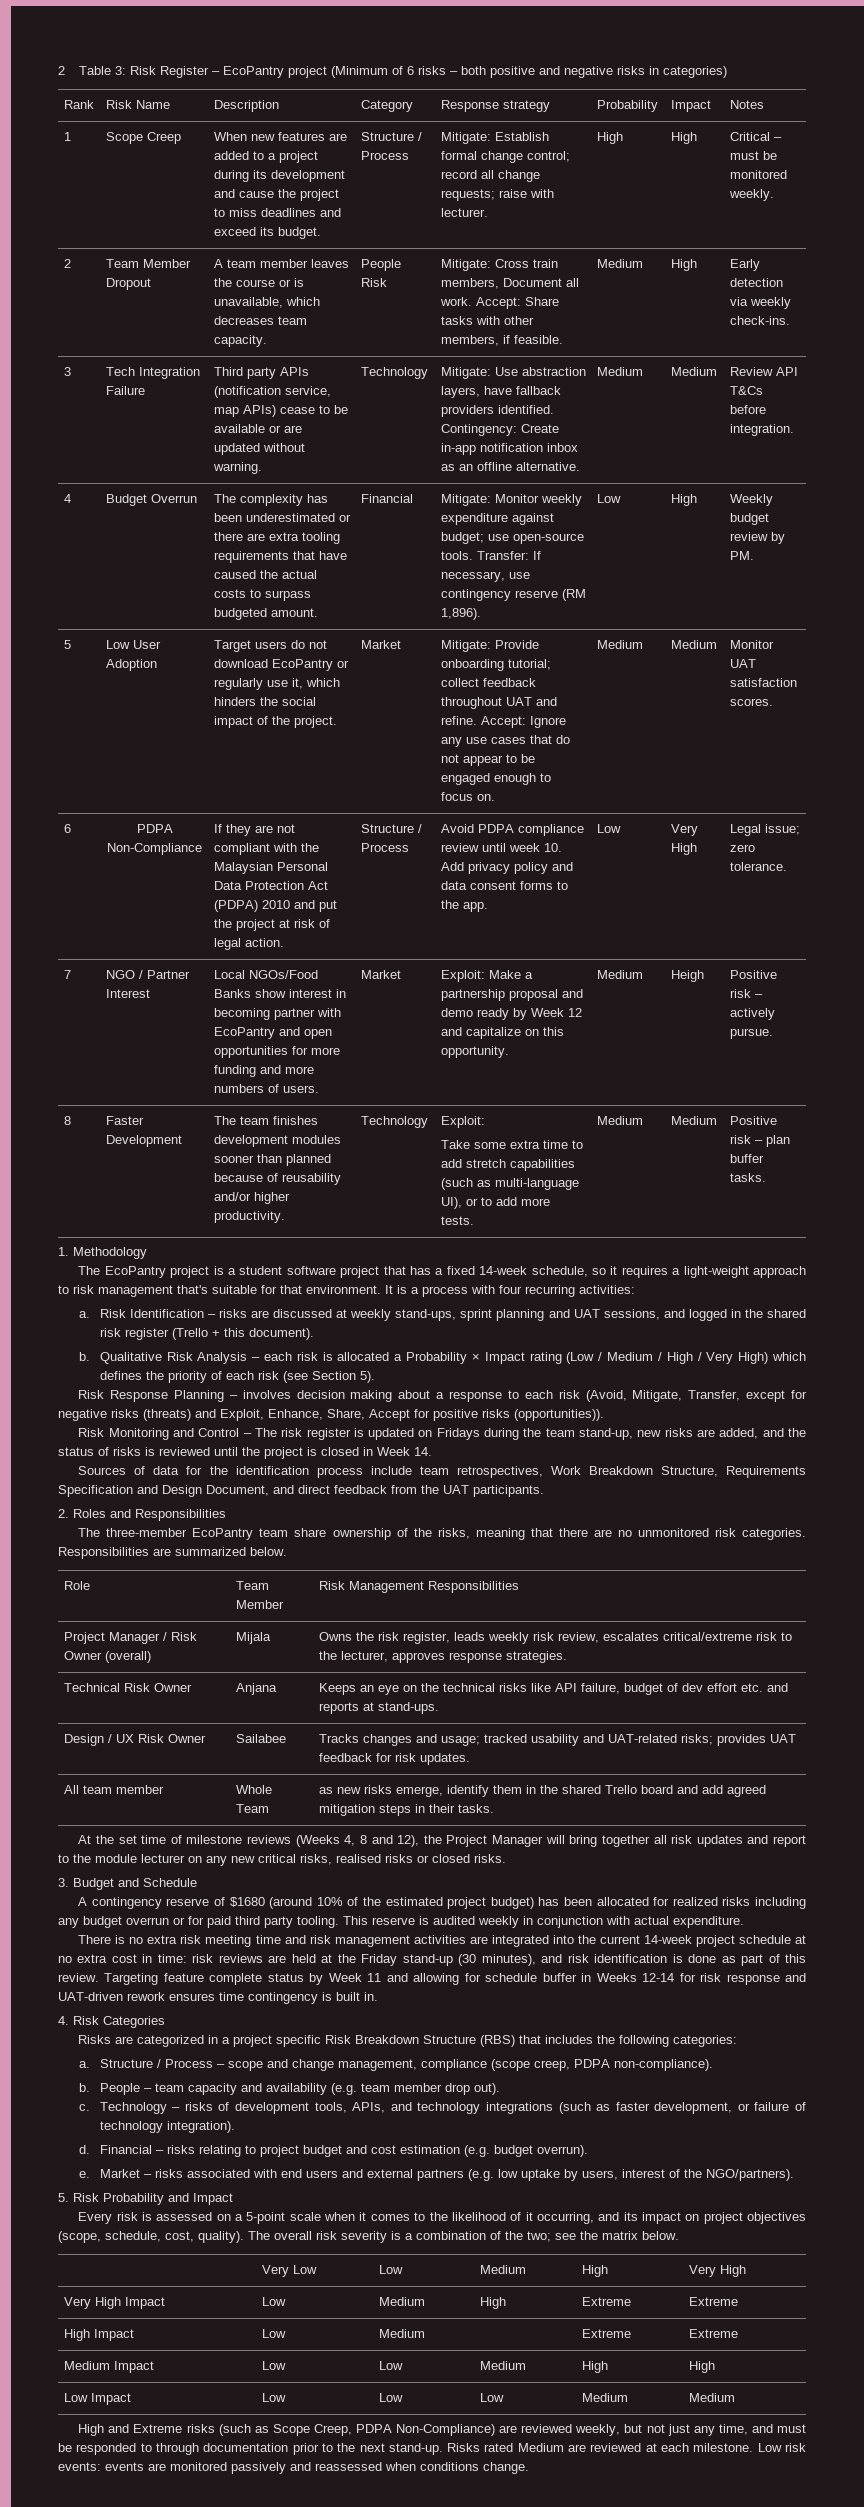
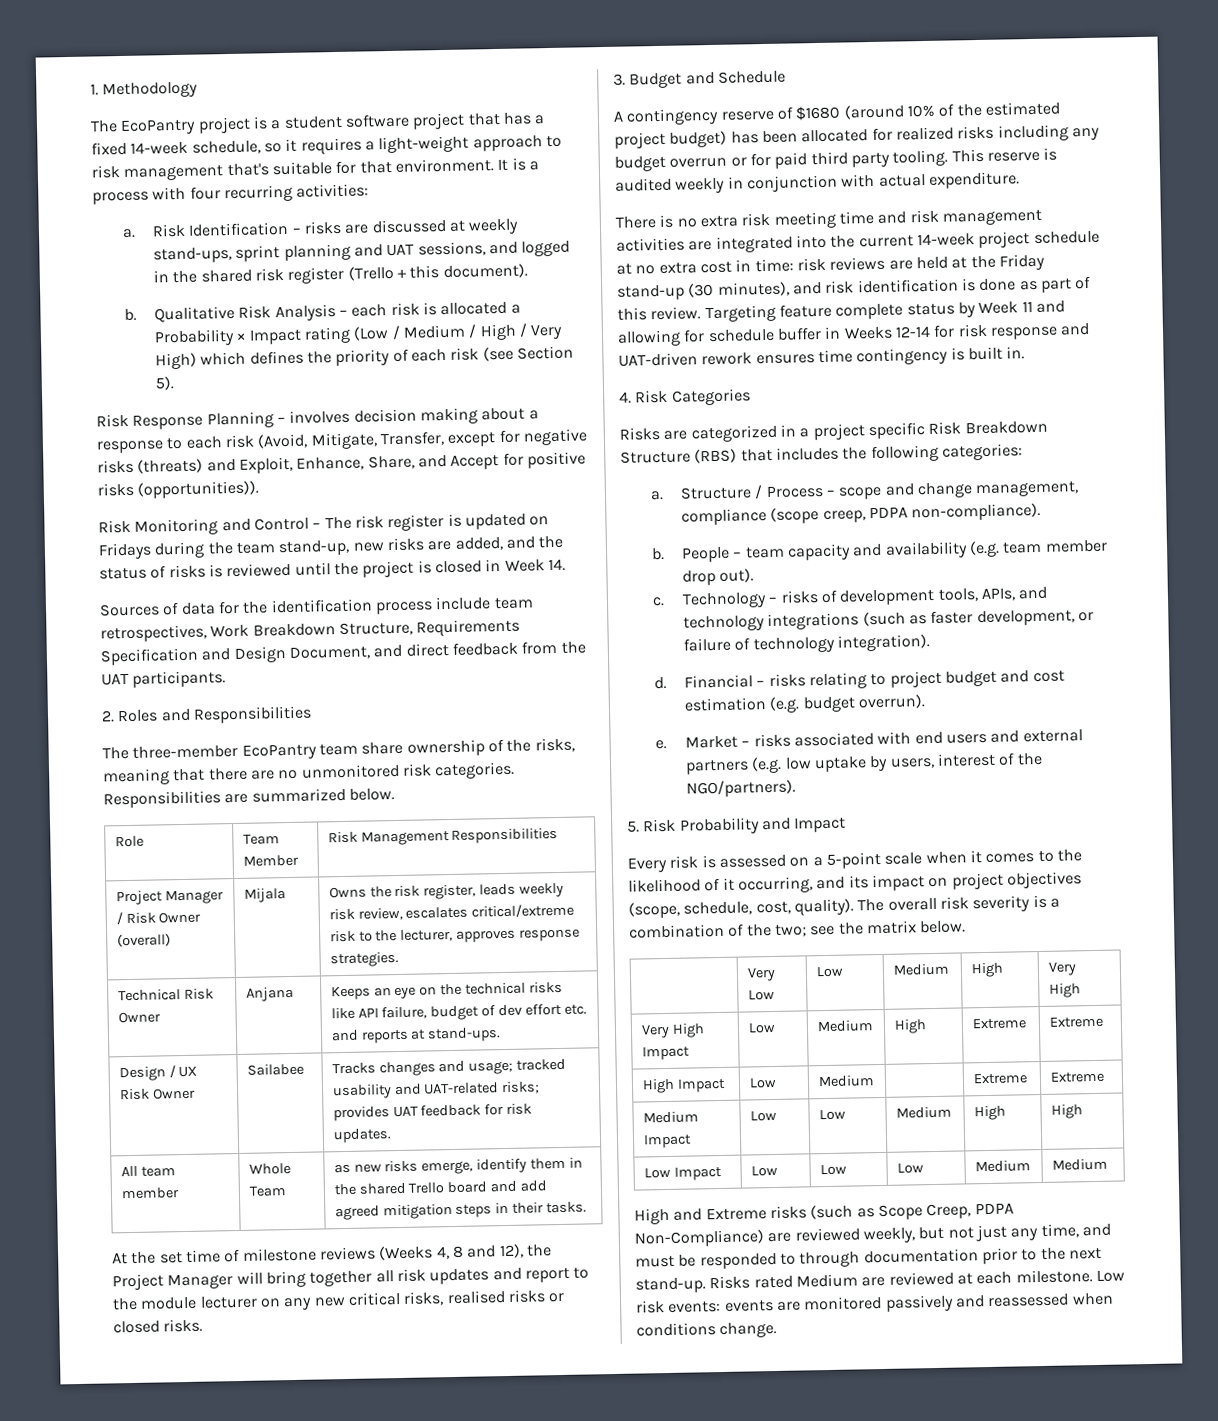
[58,66,727,78] [63,100,94,109] [105,100,170,109] [213,100,279,112] [360,100,413,112] [440,100,550,112] [596,100,658,112] [670,100,711,112] [729,100,764,109] [63,132,71,141] [105,132,181,144] [213,132,347,141] [213,151,318,163] [213,170,345,182] [213,189,339,201] [213,208,341,217] [213,227,321,239] [360,132,422,141] [360,151,409,160] [440,132,549,144] [440,151,570,163] [440,170,540,182] [440,189,554,201] [440,208,488,217] [596,132,623,144] [670,132,697,144] [729,132,782,141] [729,151,777,160] [729,170,787,179] [728,189,774,201] [63,259,71,268] [105,259,191,268] [105,278,151,290] [213,259,349,268] [213,278,304,287] [213,297,320,308] [213,316,307,325] [213,335,267,347] [360,259,401,271] [360,278,387,287] [440,259,558,271] [440,278,579,289] [439,297,559,309] [440,316,534,325] [440,335,563,346] [596,259,643,268] [670,259,697,271] [729,259,760,271] [729,278,783,287] [729,297,791,309] [729,316,790,325] [63,367,71,376] [105,367,200,379] [105,386,145,395] [213,367,309,379] [213,386,331,398] [213,405,348,417] [213,424,302,433] [213,443,305,455] [212,462,262,474] [360,367,428,379] [440,367,586,379] [440,386,561,398] [440,405,554,417] [440,424,559,436] [440,443,578,455] [440,462,580,471] [596,367,643,376] [670,367,717,376] [729,367,798,376] [729,386,763,395] [729,405,766,414] [729,424,794,436] [63,494,71,503] [105,494,197,506] [213,494,328,506] [213,513,351,522] [213,532,340,544] [213,551,347,563] [213,570,317,579] [213,589,311,601] [213,608,318,620] [360,494,413,503] [440,494,582,506] [440,513,554,525] [440,532,584,544] [440,551,541,560] [440,571,530,582] [440,589,586,601] [440,608,481,620] [596,494,621,503] [670,494,697,506] [729,494,773,506] [729,513,769,525] [729,532,785,544] [729,551,754,560] [63,640,71,649] [105,640,161,649] [105,659,157,671] [213,640,327,652] [213,659,349,671] [213,678,340,690] [213,697,316,706] [213,716,337,728] [360,640,401,649] [440,640,539,652] [440,659,551,671] [440,678,536,687] [440,697,557,709] [440,716,566,728] [440,735,570,747] [440,754,535,766] [440,773,551,785] [440,792,495,801] [596,640,643,649] [670,640,717,649] [729,640,774,649] [729,659,756,668] [729,678,797,687] [729,698,773,706] [63,824,71,833] [136,824,173,833] [107,843,202,855] [213,824,295,836] [213,843,319,855] [213,862,328,874] [213,881,328,890] [213,900,337,912] [213,919,330,931] [213,938,284,950] [360,824,422,833] [360,843,409,852] [440,824,584,836] [440,843,562,852] [440,862,573,874] [440,881,568,890] [440,900,488,912] [596,824,621,833] [670,824,698,836] [670,843,697,855] [729,824,800,836] [729,844,755,852] [729,862,787,871] [63,970,71,979] [105,970,190,979] [105,989,150,998] [213,970,318,979] [213,989,346,998] [213,1008,341,1020] [213,1027,332,1039] [213,1046,340,1058] [213,1065,314,1077] [213,1084,319,1093] [360,970,401,979] [440,970,533,982] [440,989,583,1001] [440,1008,582,1020] [440,1027,564,1039] [440,1046,509,1058] [596,970,643,979] [670,970,704,982] [729,970,777,979] [729,989,763,998] [729,1008,775,1020] [729,1028,773,1039] [63,1116,71,1125] [105,1116,144,1125] [105,1135,182,1147] [213,1116,318,1125] [213,1135,341,1147] [213,1154,331,1166] [213,1173,341,1185] [213,1192,290,1204] [213,1211,285,1223] [360,1116,428,1128] [440,1116,485,1128] [440,1140,583,1149] [440,1159,575,1171] [440,1178,579,1190] [440,1197,550,1209] [440,1216,474,1225] [596,1116,643,1125] [670,1116,717,1125] [729,1116,777,1125] [729,1135,790,1147] [729,1154,764,1163] [729,1173,766,1182] 2 Table 3: Risk Register – EcoPantry project (Minimum of 6 risks – both positive and negative risks in categories) // Rank | Risk Name | Description | Category | Response strategy | Probability | Impact | Notes // 1 | Scope Creep | When new features are added to a project during its development and cause the project to miss deadlines and exceed its budget. | Structure / Process | Mitigate: Establish formal change control; record all change requests; raise with lecturer. | High | High | Critical – must be monitored weekly. // 2 | Team Member Dropout | A team member leaves the course or is unavailable, which decreases team capacity. | People Risk | Mitigate: Cross train members, Document all work. Accept: Share tasks with other members, if feasible. | Medium | High | Early detection via weekly check-ins. // 3 | Tech Integration Failure | Third party APIs (notification service, map APIs) cease to be available or are updated without warning. | Technology | Mitigate: Use abstraction layers, have fallback providers identified. Contingency: Create in-app notification inbox as an offline alternative. | Medium | Medium | Review API T&Cs before integration. // 4 | Budget Overrun | The complexity has been underestimated or there are extra tooling requirements that have caused the actual costs to surpass budgeted amount. | Financial | Mitigate: Monitor weekly expenditure against budget; use open-source tools. Transfer: If necessary, use contingency reserve (RM 1,896). | Low | High | Weekly budget review by PM. // 5 | Low User Adoption | Target users do not download EcoPantry or regularly use it, which hinders the social impact of the project. | Market | Mitigate: Provide onboarding tutorial; collect feedback throughout UAT and refine. Accept: Ignore any use cases that do not appear to be engaged enough to focus on. | Medium | Medium | Monitor UAT satisfaction scores. // 6 | PDPA Non-Compliance | If they are not compliant with the Malaysian Personal Data Protection Act (PDPA) 2010 and put the project at risk of legal action. | Structure / Process | Avoid PDPA compliance review until week 10. Add privacy policy and data consent forms to the app. | Low | Very High | Legal issue; zero tolerance. // 7 | NGO / Partner Interest | Local NGOs/Food Banks show interest in becoming partner with EcoPantry and open opportunities for more funding and more numbers of users. | Market | Exploit: Make a partnership proposal and demo ready by Week 12 and capitalize on this opportunity. | Medium | Heigh | Positive risk – actively pursue. // 8 | Faster Development | The team finishes development modules sooner than planned because of reusability and/or higher productivity. | Technology | Exploit: // Take some extra time to add stretch capabilities (such as multi-language UI), or to add more tests. | Medium | Medium | Positive risk – plan buffer tasks. // -> (90, 89) none
(365, 1414) none -> [417,454,447,468] and

